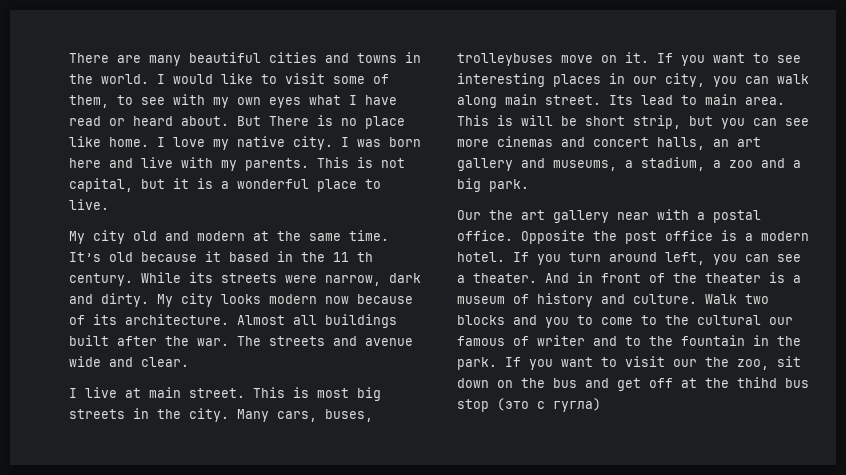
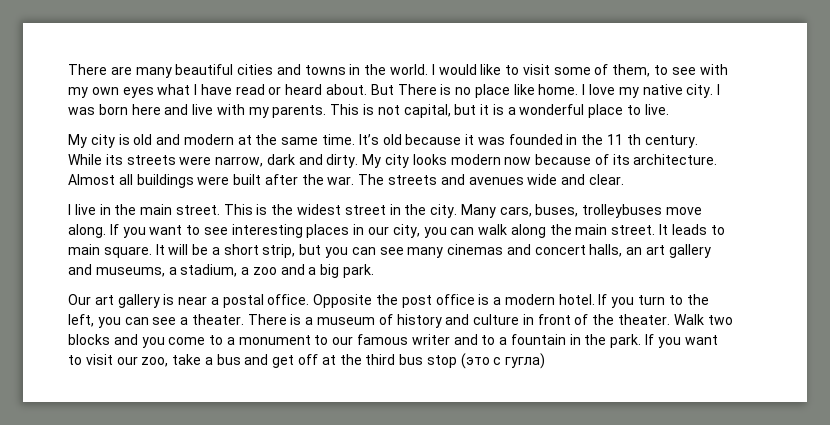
(125, 237) none -> [118,134,130,145] is
[229,252,269,262] based -> [477,134,563,145] was founded
(397, 321) none -> [197,176,230,185] were
[365,338,413,346] avenue -> [468,177,524,185] avenues
[125,388,141,398] at -> [99,204,137,215] in the
[317,387,381,401] [69,409,125,419] most big streets -> [271,204,386,215] the widest street
[601,52,649,63] on it. -> [68,224,106,238] along.
[505,94,785,105] [457,115,513,126] main street. Its lead to main area. This is -> [549,224,725,235] [68,244,165,258] the main street. It leads to main square. It
(577, 121) none -> [211,247,220,255] a
[457,139,489,147] more -> [407,247,444,258] many
[489,209,689,223] the art gallery near with -> [94,294,208,308] art gallery is near
[609,252,657,262] around -> [668,294,709,305] to the
[545,272,761,283] And in front of the theater -> [247,314,287,325] There
[633,294,697,304] culture. -> [473,314,671,325] culture in front of the theater.
[577,315,593,325] to -> (165, 342) none
[665,315,761,325] the cultural -> [226,335,329,345] a monument to
[513,336,529,346] of -> (409, 339) none
[649,336,673,346] the -> [499,337,508,345] a
[705,356,801,370] [457,378,545,388] the zoo, sit down on the -> [141,354,213,367] zoo, take a
[737,377,777,388] thihd -> [365,354,396,365] third

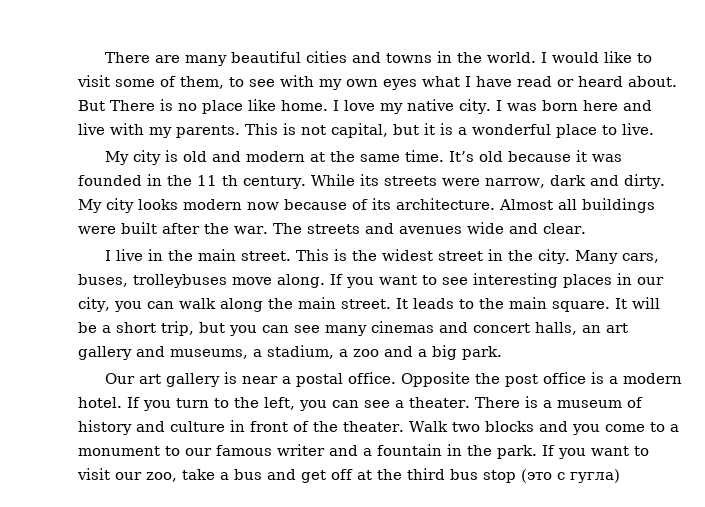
(725, 230) none -> [478,298,504,309] the
[262,244,296,258] strip, -> [161,321,194,336] trip,
[481,335,496,345] to -> (358, 450) none

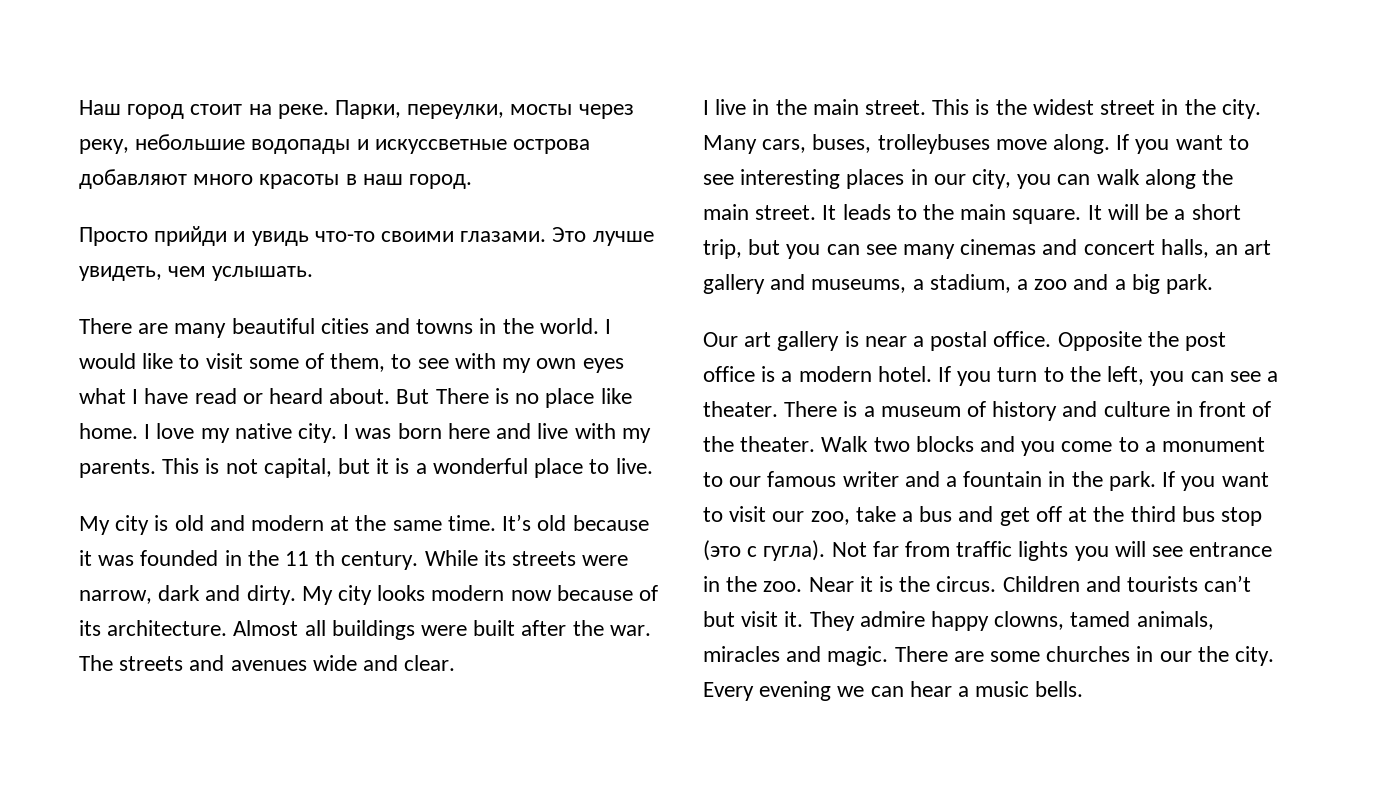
(104, 57) none -> [79,100,634,119] [79,134,591,154] [79,169,473,189] [79,226,654,246] [79,266,314,281] Наш город стоит на реке. Парки, переулки, мосты через реку, небольшие водопады и искуссветные острова добавляют много красоты в наш город. // Просто прийди и увидь что-то своими глазами. Это лучше увидеть, чем услышать. //
[570,469,620,483] гугла) -> [763,540,1273,561] [703,575,1252,592] [703,611,1214,631] [703,646,1275,666] [703,681,1084,701] гугла). Not far from traffic lights you will see entrance in the zoo. Near it is the circus. Children and tourists can’t but visit it. They admire happy clowns, tamed animals, miracles and magic. There are some churches in our the city. Every evening we can hear a music bells.

